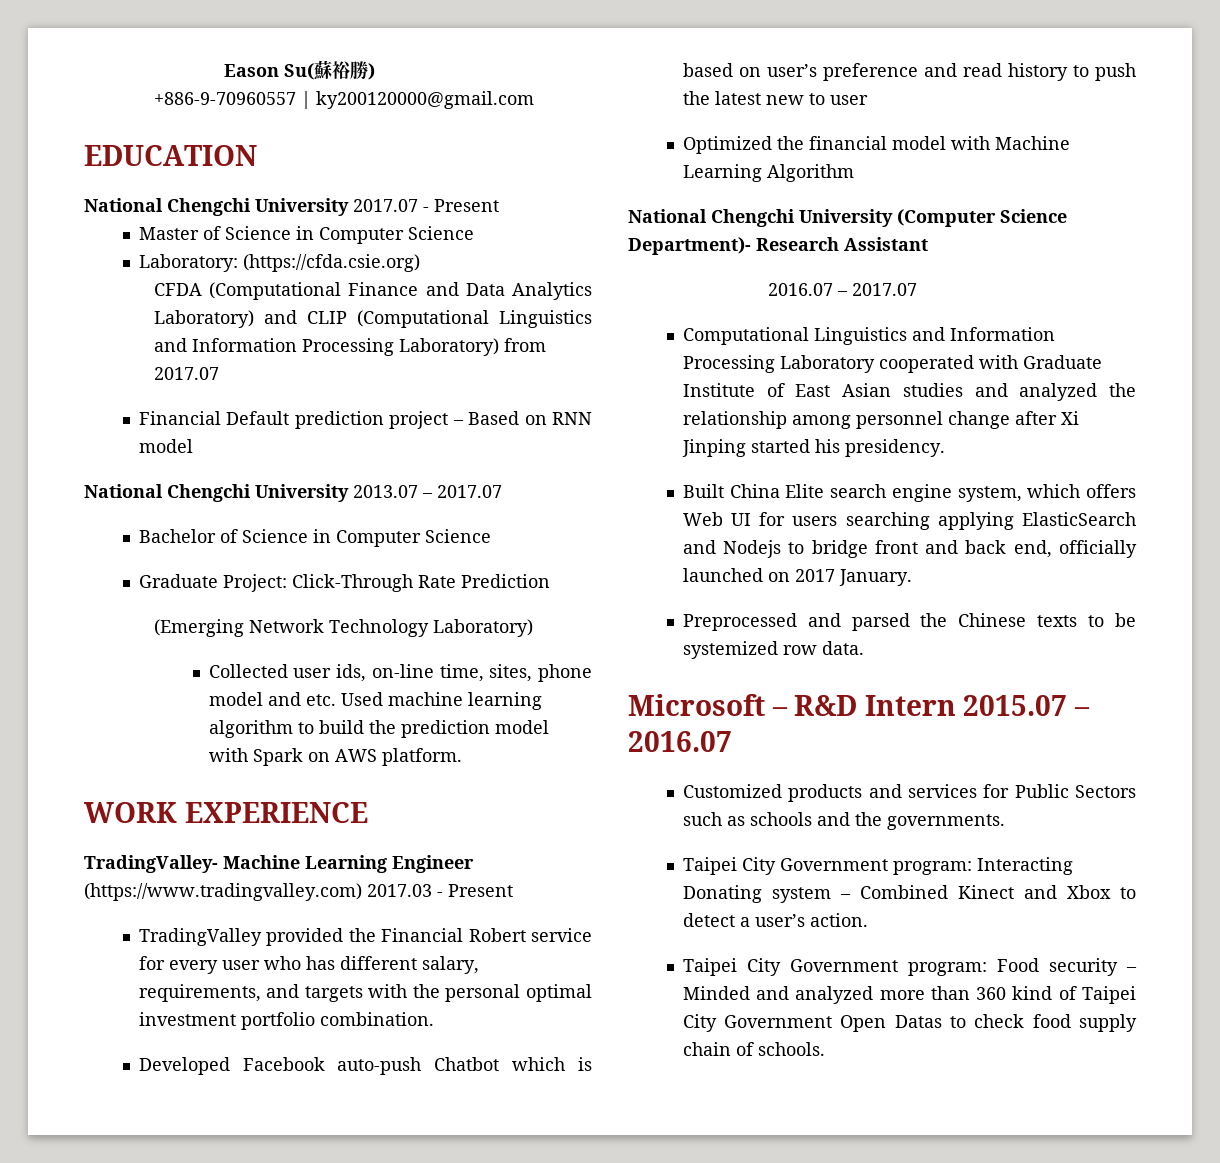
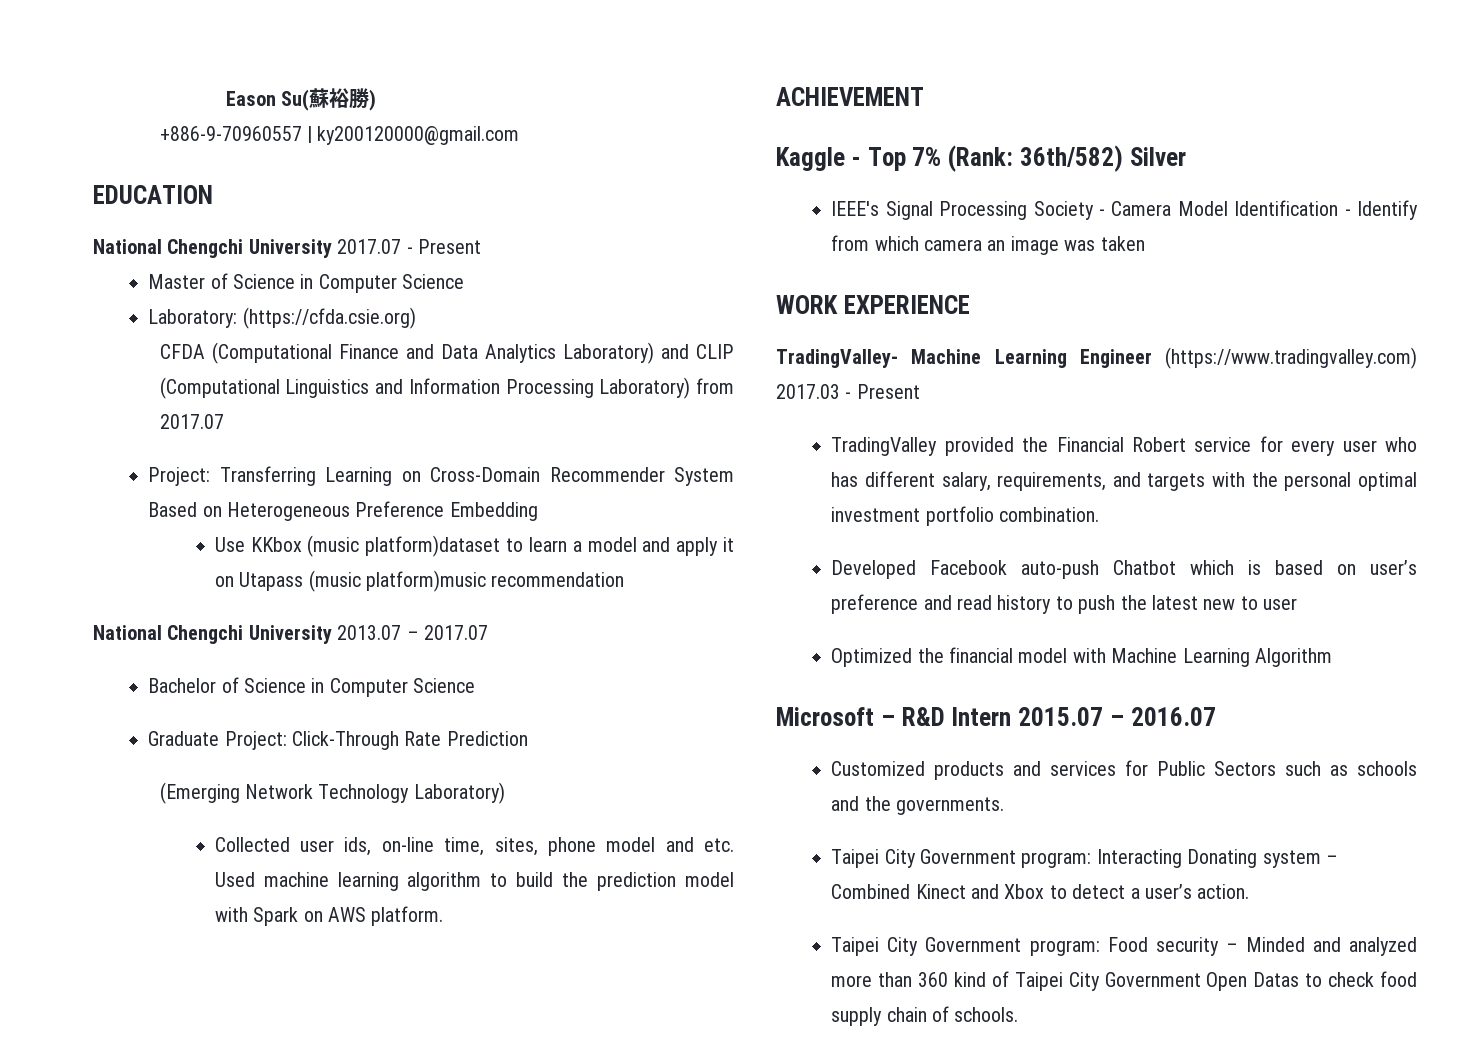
[138,411,592,429] [138,439,193,453] Financial Default prediction project – Based on RNN model -> [148,466,735,486] [148,501,538,521] [214,535,734,557] [214,570,625,592] Project: Transferring Learning on Cross-Domain Recommender System Based on Heterogeneous Preference Embedding // Use KKbox (music platform)dataset to learn a model and apply it on Utapass (music platform)music recommendation
(462, 757) none -> [776,87,924,106] [776,145,1186,172] [831,200,1418,220] [831,235,1145,255] // ACHIEVEMENT // Kaggle - Top 7% (Rank: 36th/582) Silver // IEEE's Signal Processing Society - Camera Model Identification - Identify from which camera an image was taken
[628,209,1067,227] [628,237,928,255] [767,283,917,296] [682,327,1055,345] [682,355,1102,373] [682,383,1136,401] [682,411,1079,429] [681,439,945,457] [682,484,1136,502] [682,512,1136,530] [682,540,1137,558] [682,568,912,586] [682,613,1136,631] [682,641,864,659] // National Chengchi University (Computer Science Department)- Research Assistant // 2016.07 – 2017.07 // Computational Linguistics and Information Processing Laboratory cooperated with Graduate Institute of East Asian studies and analyzed the relationship among personnel change after Xi Jinping started his presidency. // Built China Elite search engine system, which offers Web UI for users searching applying ElasticSearch and Nodejs to bridge front and back end, officially launched on 2017 January. // Preprocessed and parsed the Chinese texts to be systemized row data. -> (1333, 657) none

